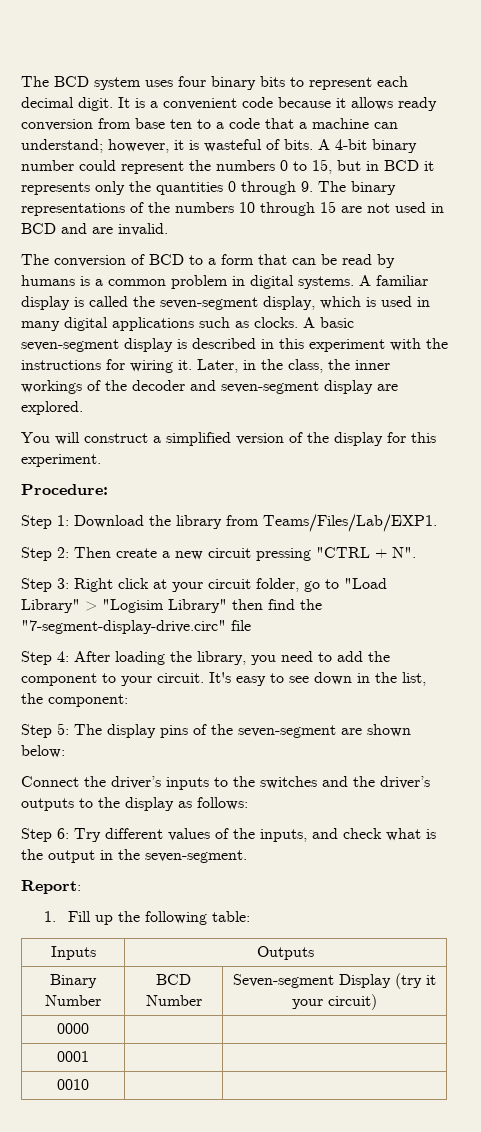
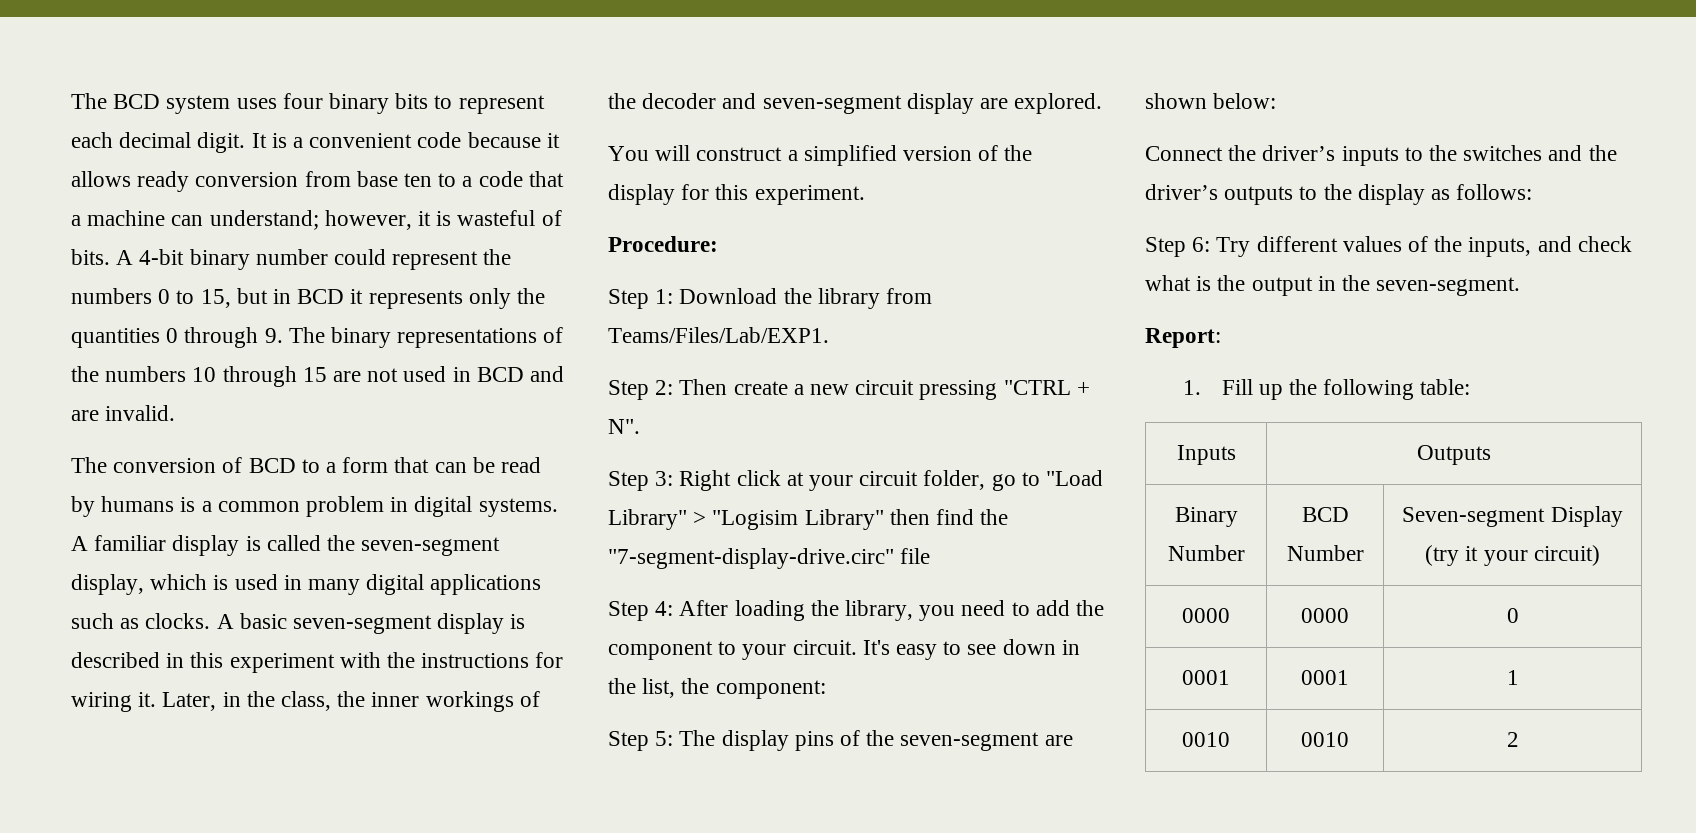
[57,1051,89,1062] [57,1079,89,1090] | // 0001 | | // 0010 | | -> [1301,608,1349,623] [1506,608,1519,623] [1182,670,1230,685] [1301,670,1349,685] [1506,670,1519,685] [1182,732,1230,747] [1301,732,1349,747] [1506,732,1519,747] 0000 | 0 // 0001 | 0001 | 1 // 0010 | 0010 | 2

